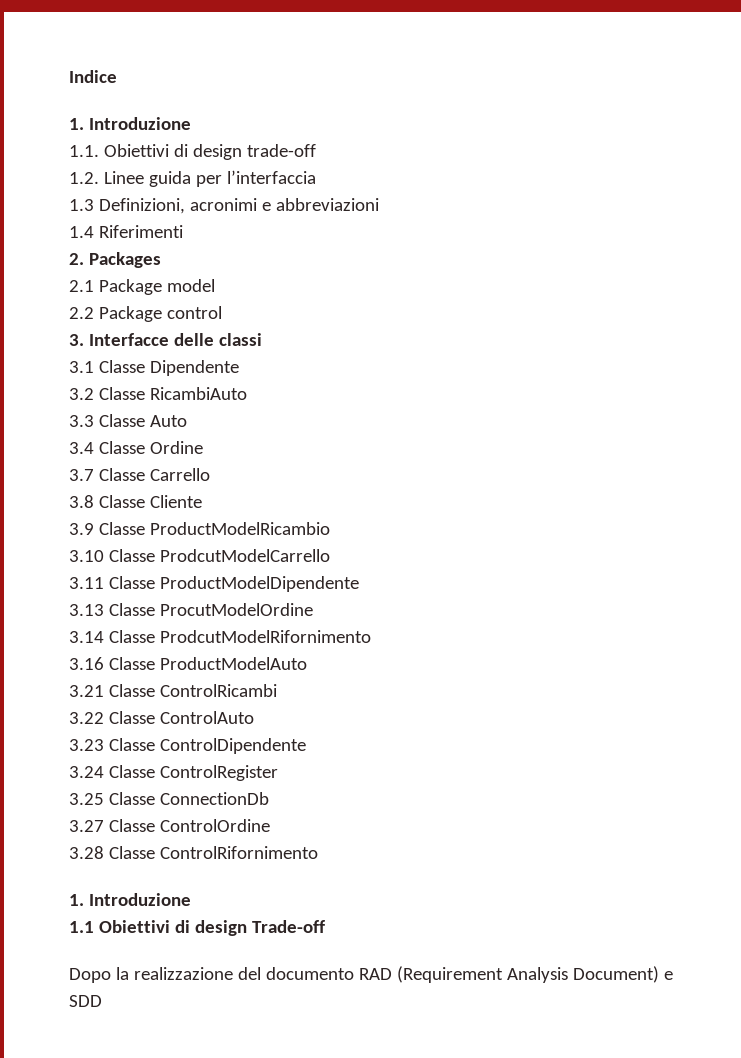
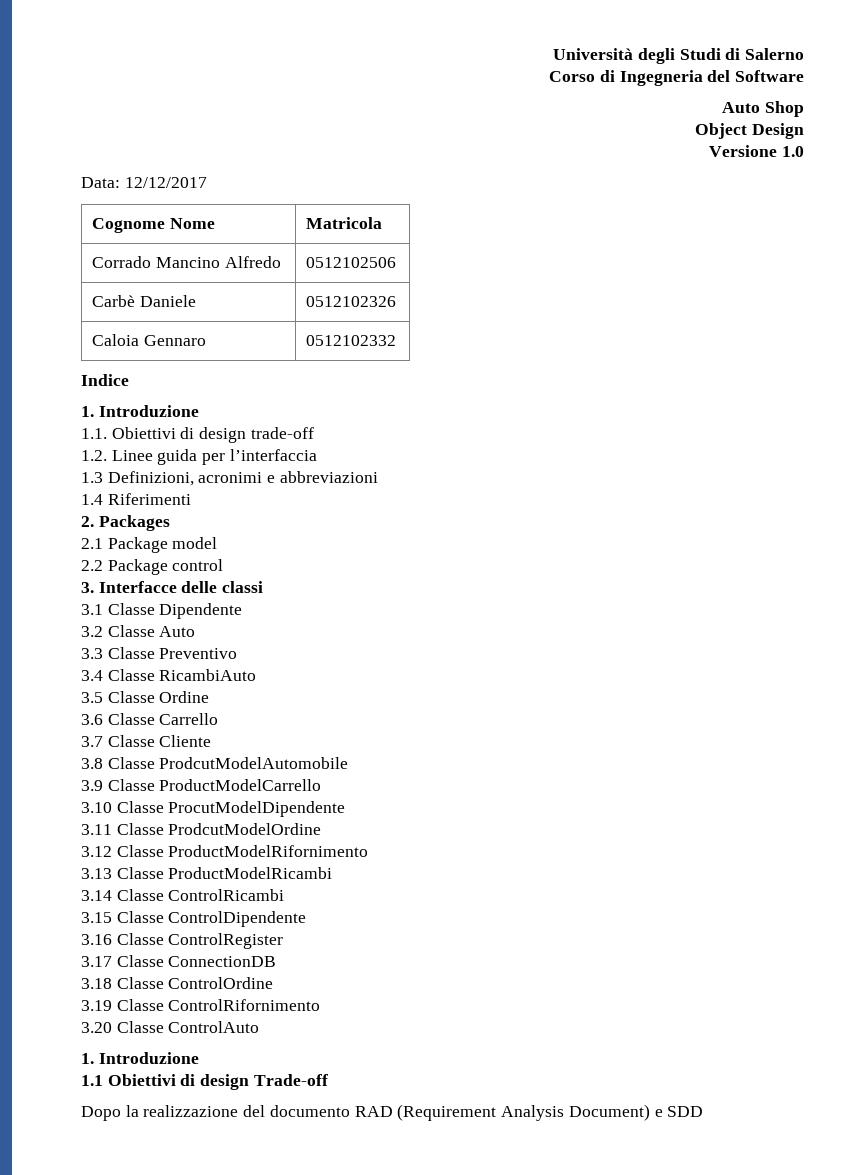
(69, 76) none -> [553,48,805,64] [549,70,805,86] [722,101,804,117] [695,123,804,139] [709,145,804,157] [81,177,207,188] [92,218,215,233] [306,217,383,229] [92,256,281,268] [306,257,397,268] [92,295,196,307] [306,296,397,307] [92,334,206,346] [306,335,397,346] Università degli Studi di Salerno // Corso di Ingegneria del Software // Auto Shop // Object Design // Versione 1.0 // Data: 12/12/2017 // Cognome Nome | Matricola // Corrado Mancino Alfredo | 0512102506 // Carbè Daniele | 0512102326 // Caloia Gennaro | 0512102332 //
[149,387,247,400] RicambiAuto -> [159,626,196,637] Auto
[149,415,187,427] Auto -> [159,648,238,659] Preventivo
[149,441,203,454] Ordine -> [159,669,257,681] [81,691,210,703] [81,713,219,725] RicambiAuto // 3.5 Classe Ordine // 3.6 Classe Carrello
[149,468,210,481] Carrello -> [159,735,212,747] Cliente
[149,495,202,508] Cliente -> [159,757,349,769] ProdcutModelAutomobile
[149,522,330,535] ProductModelRicambio -> [159,779,322,791] ProductModelCarrello
[159,549,330,562] ProdcutModelCarrello -> [168,801,346,817] ProcutModelDipendente
[159,576,359,592] ProductModelDipendente -> [168,823,322,835] [81,845,369,857] ProdcutModelOrdine // 3.12 Classe ProductModelRifornimento
[159,603,313,616] ProcutModelOrdine -> [168,867,333,879] ProductModelRicambi
[159,630,371,643] [69,657,307,670] [69,684,277,697] [69,711,254,724] [69,738,306,754] [69,765,278,781] [69,792,269,805] [69,820,104,832] ProdcutModelRifornimento // 3.16 Classe ProductModelAuto // 3.21 Classe ControlRicambi // 3.22 Classe ControlAuto // 3.23 Classe ControlDipendente // 3.24 Classe ControlRegister // 3.25 Classe ConnectionDb // 3.27 -> [168,889,285,901] [81,911,307,927] [81,933,284,949] [81,955,277,967] [81,978,112,989] ControlRicambi // 3.15 Classe ControlDipendente // 3.16 Classe ControlRegister // 3.17 Classe ConnectionDB // 3.18
[69,846,104,859] 3.28 -> [81,1000,112,1011] 3.19
(318, 852) none -> [81,1021,260,1033] // 3.20 Classe ControlAuto

